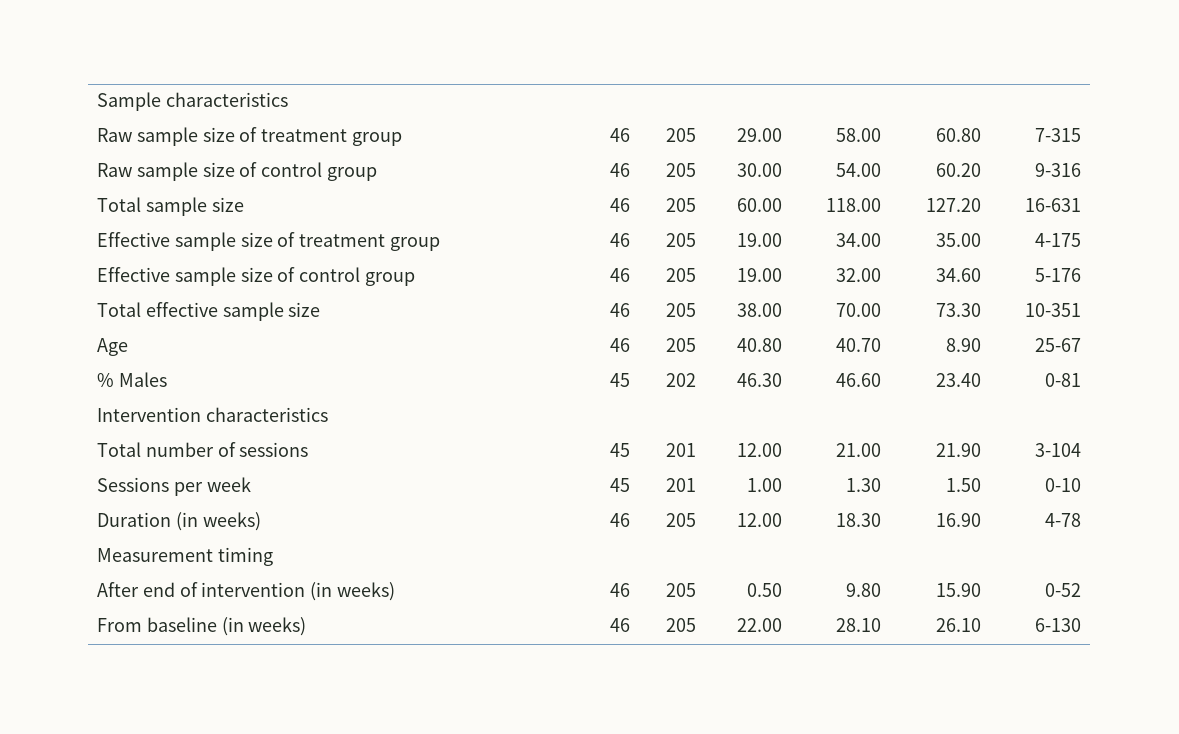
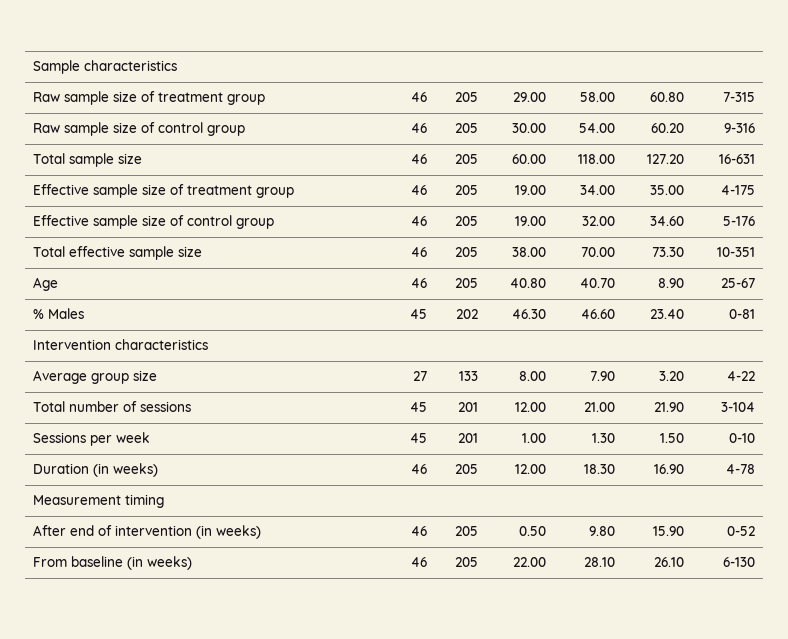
(328, 414) none -> [32,370,157,384] [413,371,428,381] [459,371,479,381] [519,371,547,381] [590,371,616,381] [659,371,685,381] [727,371,756,381] // Average group size | 27 | 133 | 8.00 | 7.90 | 3.20 | 4-22

